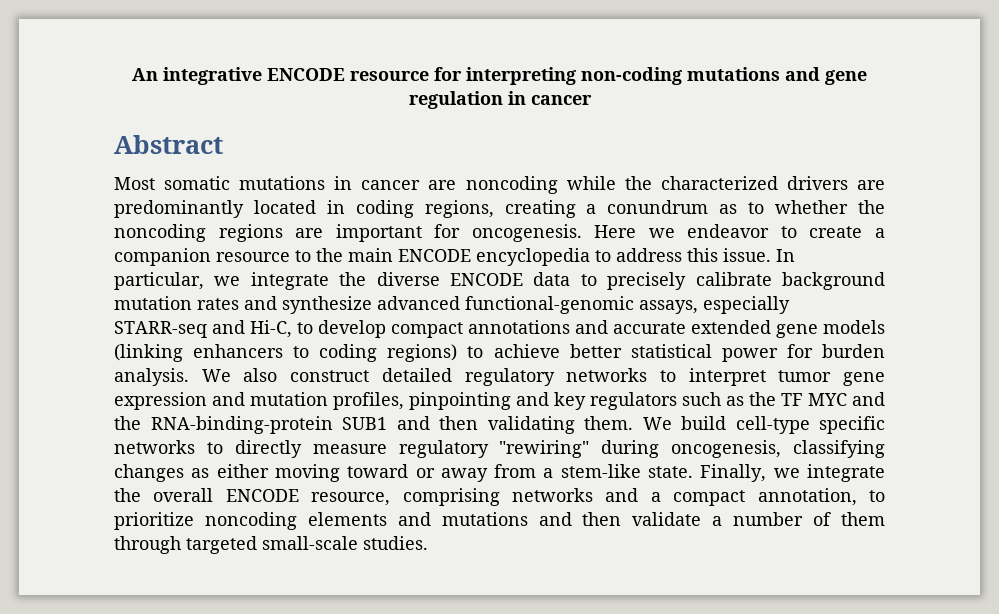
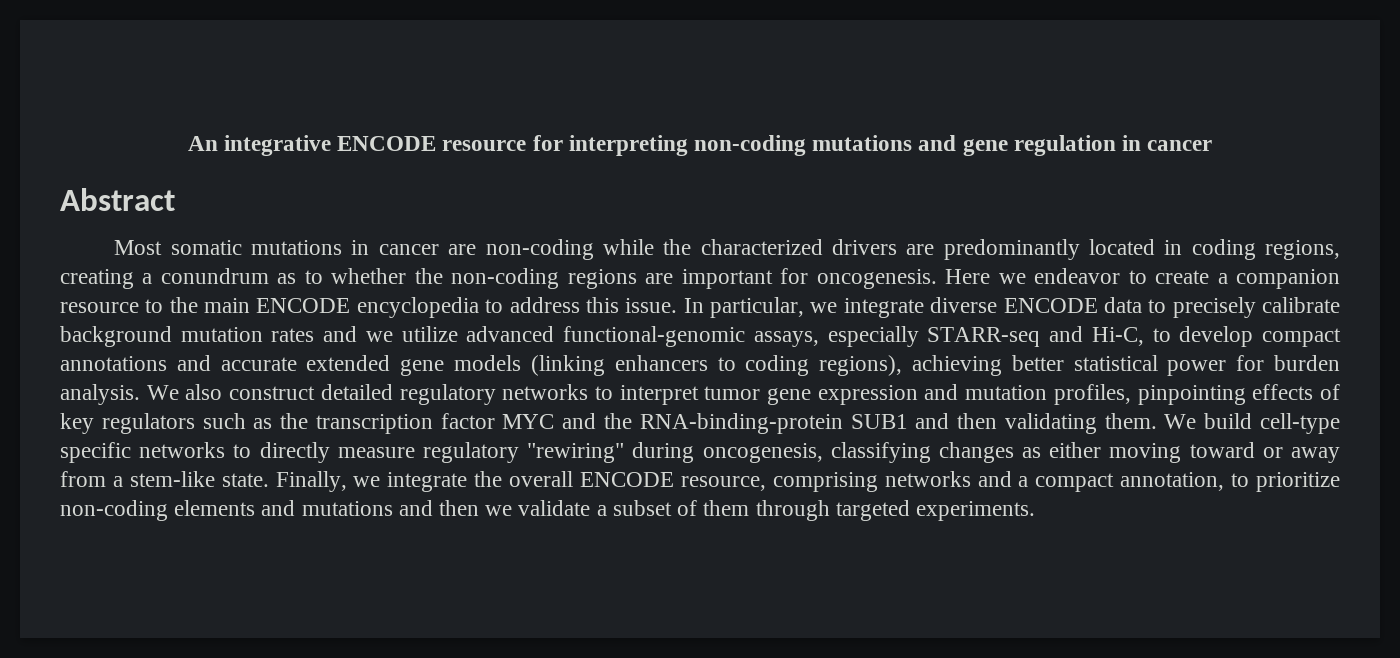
[465,176,558,194] noncoding -> [485,239,594,260] non-coding
[114,224,206,242] noncoding -> [451,268,560,289] non-coding
[339,272,367,286] the -> (924, 308) none
[282,296,372,314] synthesize -> [365,326,458,342] we utilize
[387,344,560,362] regions) to achieve -> [819,355,1002,376] regions), achieving
[516,392,549,406] and -> [1252,384,1341,400] effects of
[781,393,803,406] TF -> [315,413,495,434] transcription factor
[204,512,297,530] noncoding -> [60,500,168,521] non-coding
(622, 519) none -> [485,505,513,516] we
[733,512,804,526] number -> [612,500,672,516] subset
[262,536,428,550] small-scale studies. -> [915,501,1035,521] experiments.

